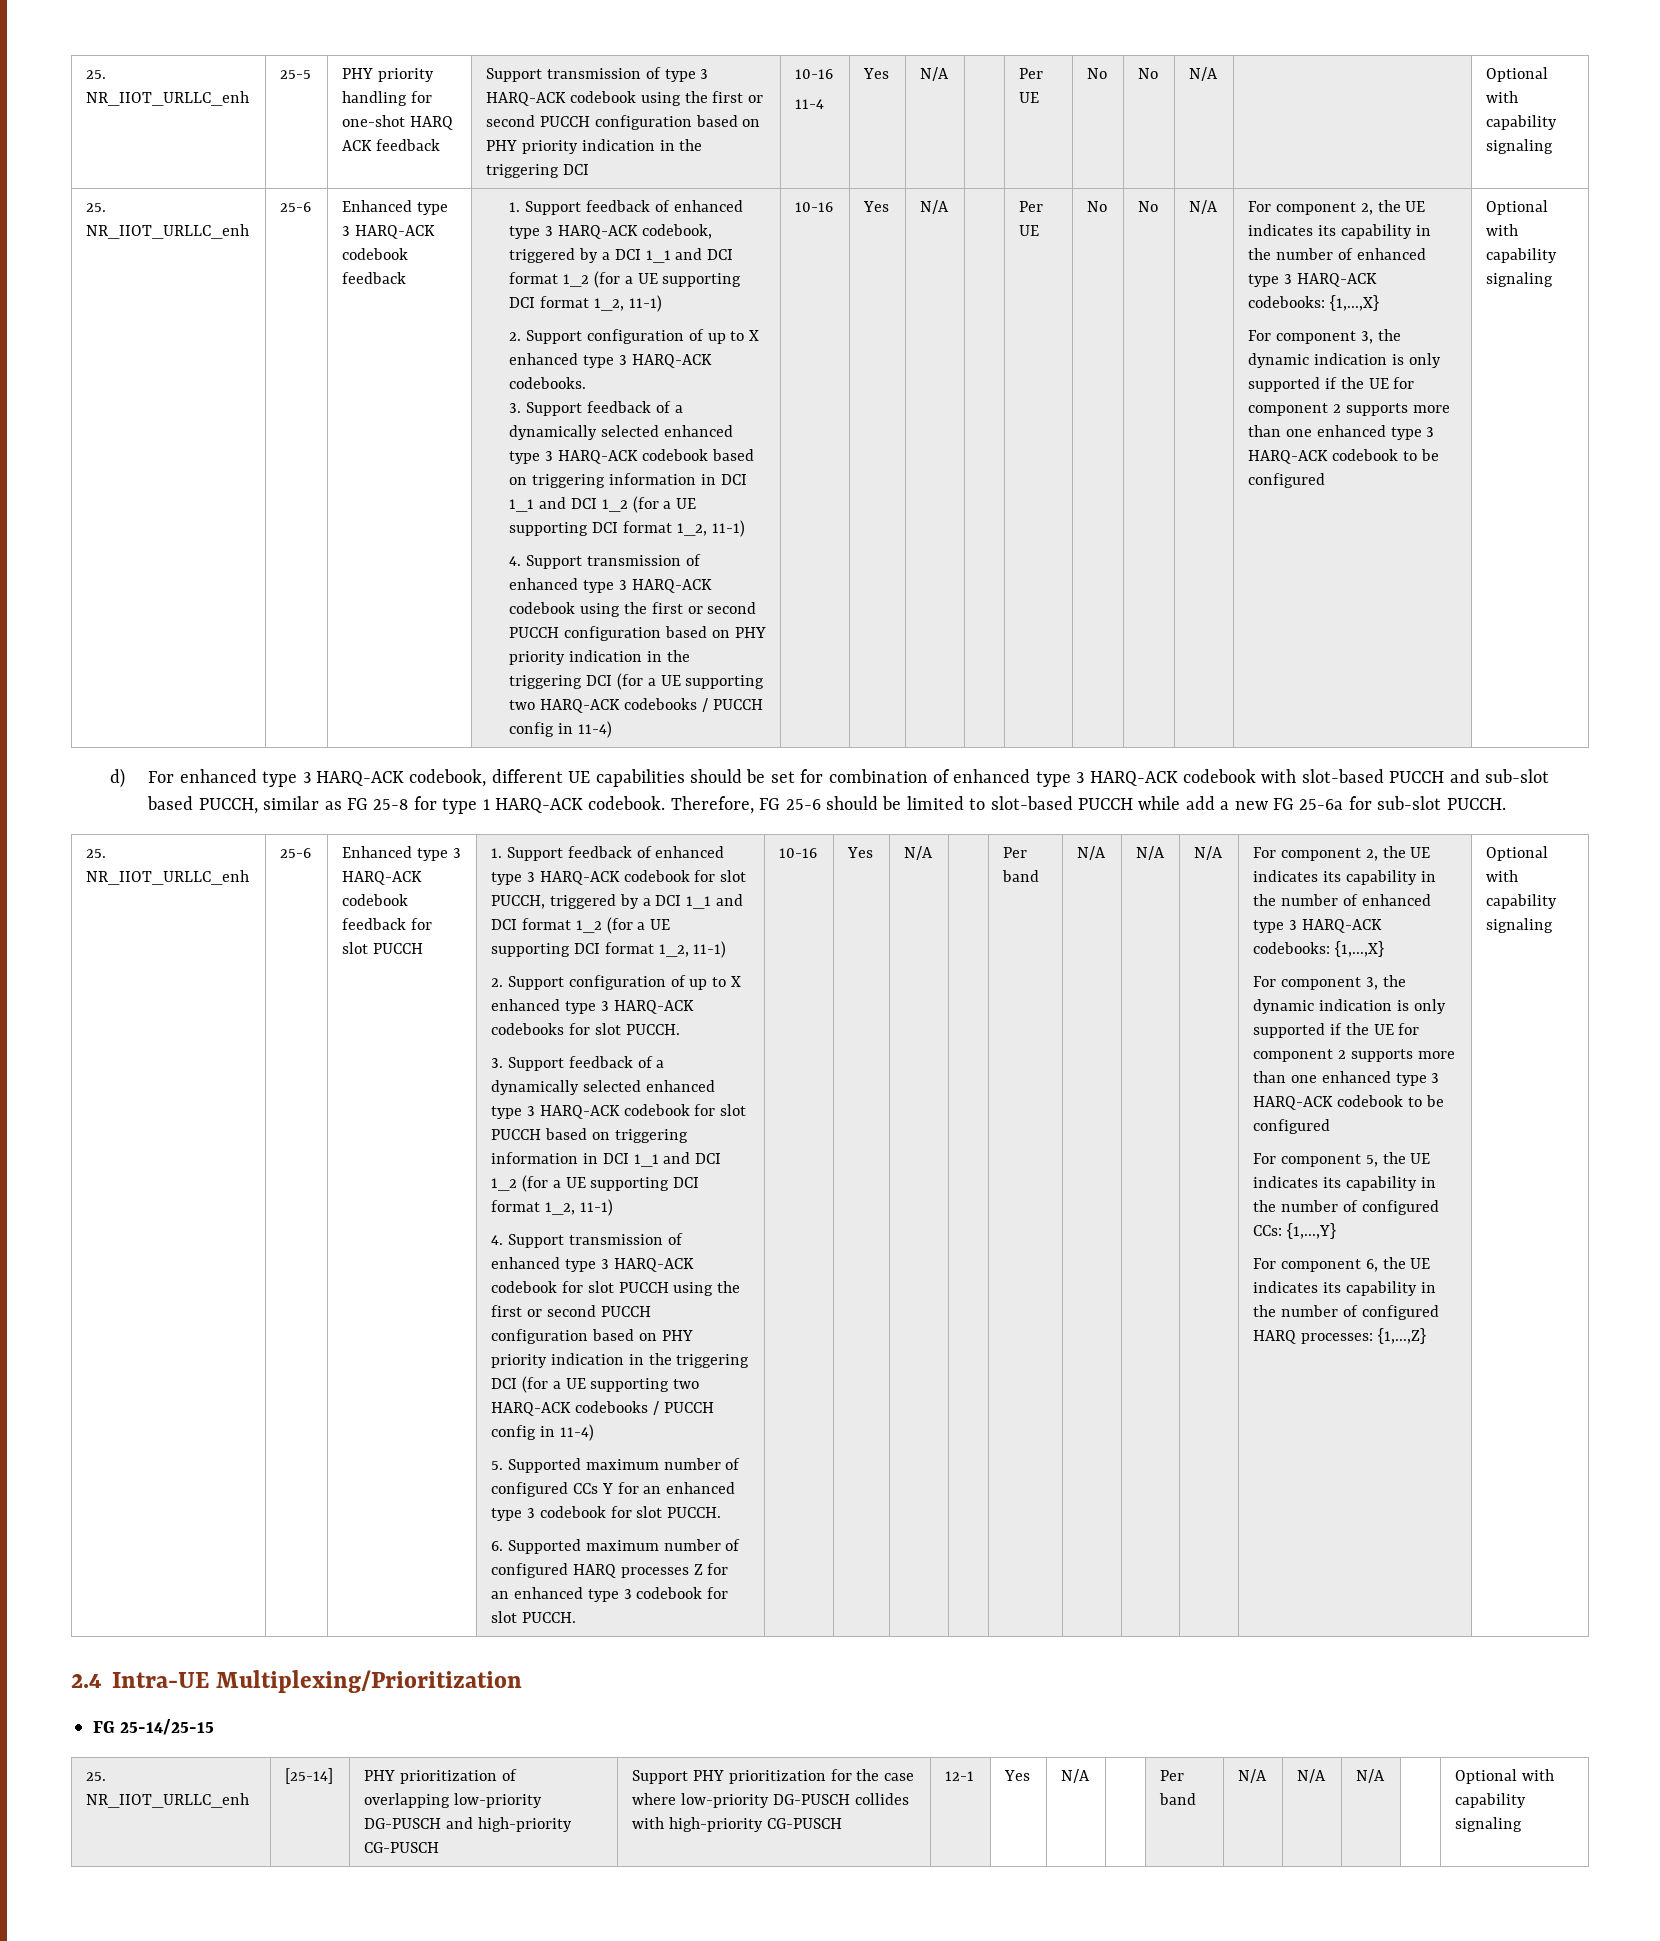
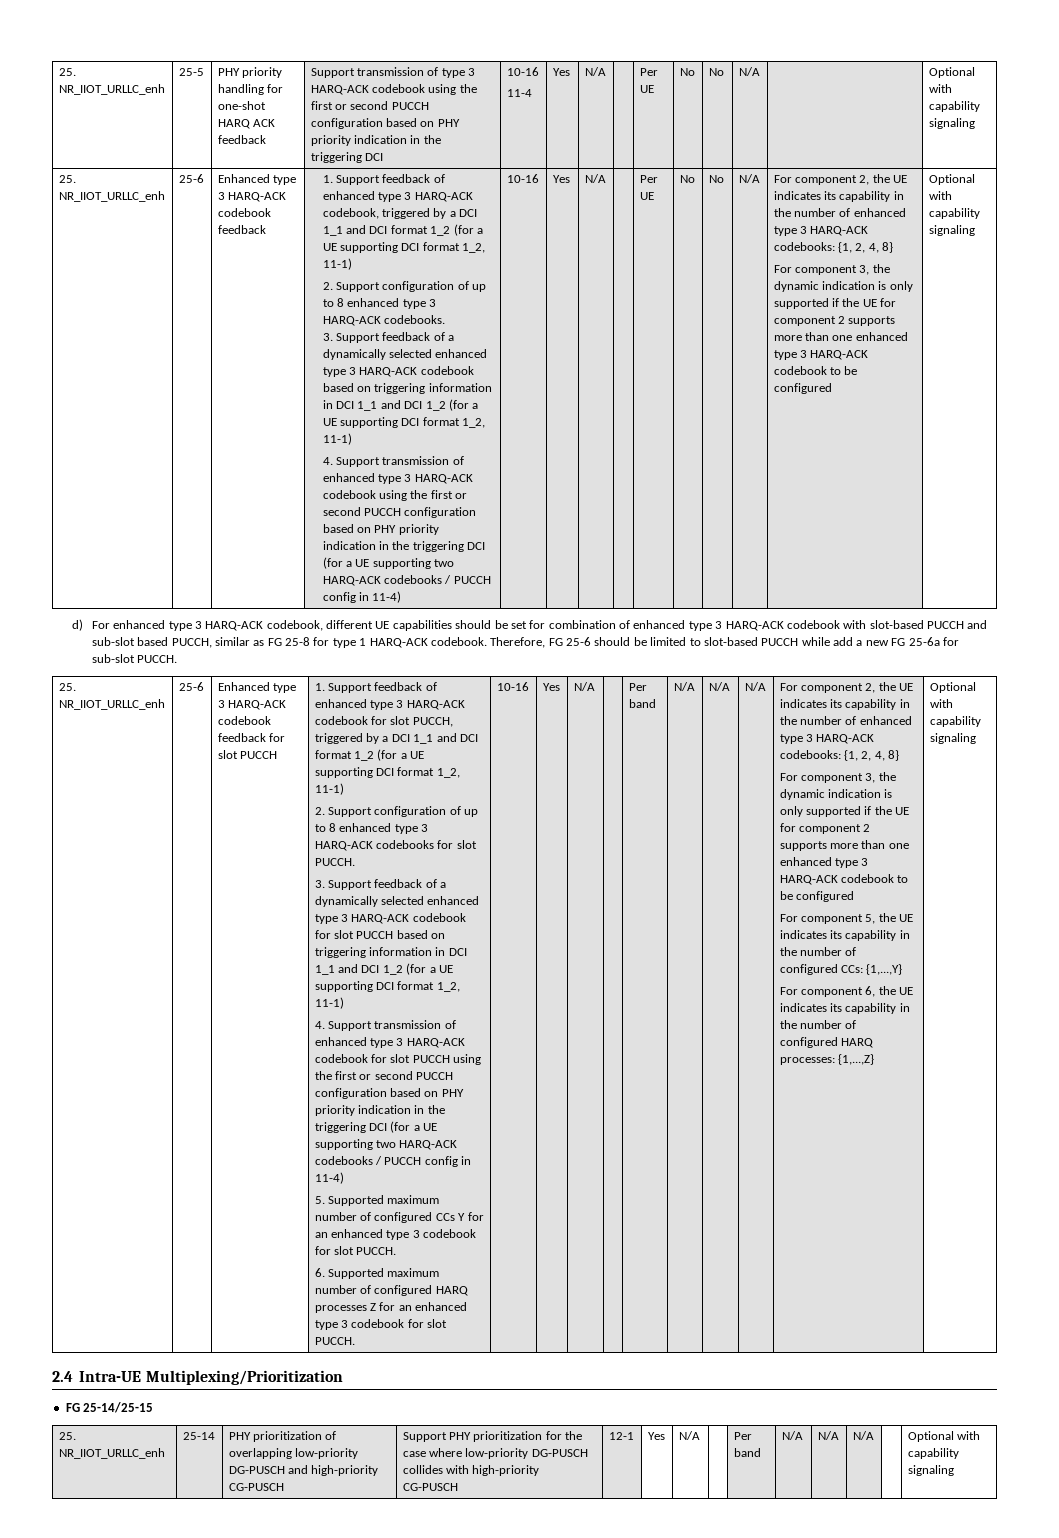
[749,330,760,341] X -> [336,298,344,307] 8
[1329,295,1379,311] {1,...,X} -> [838,242,894,253] {1, 2, 4, 8}
[731,976,742,987] X -> [329,823,337,832] 8
[1334,941,1384,957] {1,...,X} -> [844,750,900,761] {1, 2, 4, 8}
[284,1768,333,1784] [25-14] -> [182,1432,215,1440] 25-14

